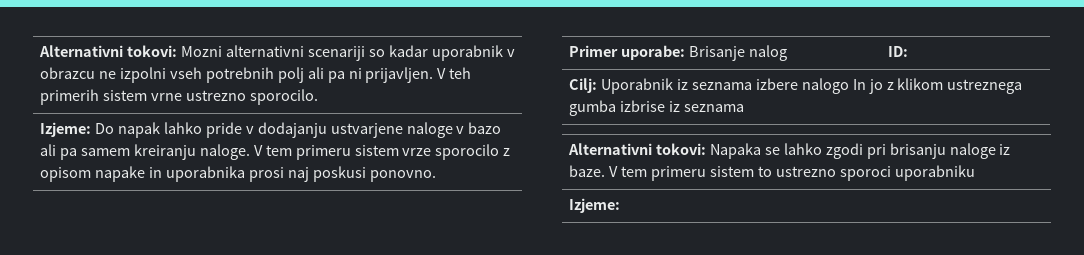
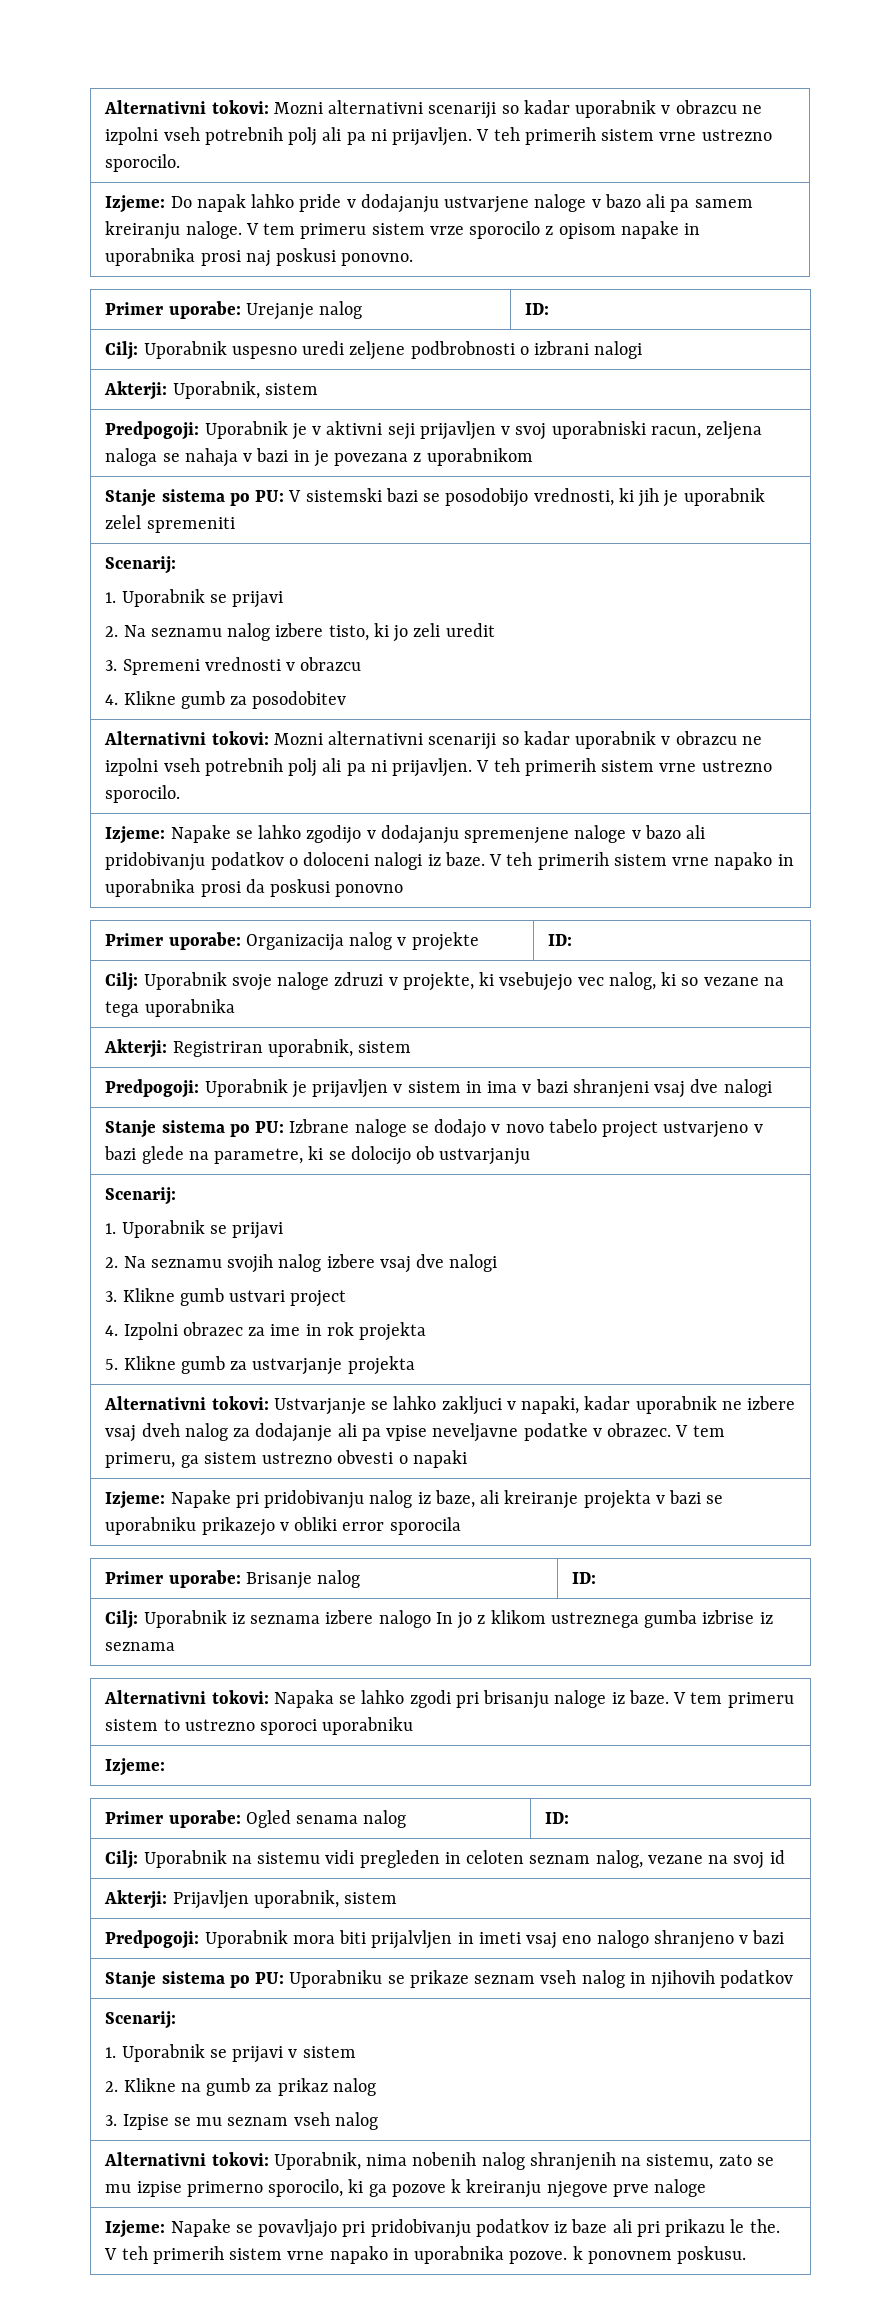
(436, 176) none -> [105,301,363,320] [525,303,550,315] [105,341,643,360] [104,381,318,400] [105,421,763,440] [105,448,533,467] [105,488,765,507] [105,515,235,533] [105,556,177,574] [105,589,284,608] [105,623,495,642] [105,657,362,675] [105,691,347,709] [104,731,762,750] [105,758,772,777] [105,785,181,803] [105,825,706,844] [105,852,794,871] [105,879,404,897] [105,932,479,951] [548,934,573,946] [105,972,784,991] [105,999,235,1017] [104,1039,412,1058] [105,1079,772,1098] [105,1119,763,1138] [104,1146,531,1165] [105,1187,177,1205] [105,1220,284,1239] [105,1254,498,1273] [105,1288,347,1307] [105,1322,427,1341] [105,1356,415,1375] [104,1396,796,1415] [105,1423,725,1442] [105,1450,467,1468] [105,1490,724,1509] [105,1517,461,1536] // Primer uporabe: Urejanje nalog | ID: // Cilj: Uporabnik uspesno uredi zeljene podbrobnosti o izbrani nalogi // Akterji: Uporabnik, sistem // Predpogoji: Uporabnik je v aktivni seji prijavljen v svoj uporabniski racun, zeljena naloga se nahaja v bazi in je povezana z uporabnikom // Stanje sistema po PU: V sistemski bazi se posodobijo vrednosti, ki jih je uporabnik zelel spremeniti // Scenarij: // 1. Uporabnik se prijavi // 2. Na seznamu nalog izbere tisto, ki jo zeli uredit // 3. Spremeni vrednosti v obrazcu // 4. Klikne gumb za posodobitev // Alternativni tokovi: Mozni alternativni scenariji so kadar uporabnik v obrazcu ne izpolni vseh potrebnih polj ali pa ni prijavljen. V teh primerih sistem vrne ustrezno sporocilo. // Izjeme: Napake se lahko zgodijo v dodajanju spremenjene naloge v bazo ali pridobivanju podatkov o doloceni nalogi iz baze. V teh primerih sistem vrne napako in uporabnika prosi da poskusi ponovno // Primer uporabe: Organizacija nalog v projekte | ID: // Cilj: Uporabnik svoje naloge zdruzi v projekte, ki vsebujejo vec nalog, ki so vezane na tega uporabnika // Akterji: Registriran uporabnik, sistem // Predpogoji: Uporabnik je prijavljen v sistem in ima v bazi shranjeni vsaj dve nalogi // Stanje sistema po PU: Izbrane naloge se dodajo v novo tabelo project ustvarjeno v bazi glede na parametre, ki se dolocijo ob ustvarjanju // Scenarij: // 1. Uporabnik se prijavi // 2. Na seznamu svojih nalog izbere vsaj dve nalogi // 3. Klikne gumb ustvari project // 4. Izpolni obrazec za ime in rok projekta // 5. Klikne gumb za ustvarjanje projekta // Alternativni tokovi: Ustvarjanje se lahko zakljuci v napaki, kadar uporabnik ne izbere vsaj dveh nalog za dodajanje ali pa vpise neveljavne podatke v obrazec. V tem primeru, ga sistem ustrezno obvesti o napaki // Izjeme: Napake pri pridobivanju nalog iz baze, ali kreiranje projekta v bazi se uporabniku prikazejo v obliki error sporocila
(621, 205) none -> [105,1810,407,1828] [545,1812,570,1824] [105,1850,785,1869] [104,1890,398,1909] [105,1930,785,1949] [105,1970,794,1989] [105,2011,177,2029] [105,2044,356,2063] [105,2078,376,2096] [105,2112,378,2130] [104,2152,774,2171] [105,2179,707,2198] [105,2219,780,2238] [104,2246,747,2264] // Primer uporabe: Ogled senama nalog | ID: // Cilj: Uporabnik na sistemu vidi pregleden in celoten seznam nalog, vezane na svoj id // Akterji: Prijavljen uporabnik, sistem // Predpogoji: Uporabnik mora biti prijalvljen in imeti vsaj eno nalogo shranjeno v bazi // Stanje sistema po PU: Uporabniku se prikaze seznam vseh nalog in njihovih podatkov // Scenarij: // 1. Uporabnik se prijavi v sistem // 2. Klikne na gumb za prikaz nalog // 3. Izpise se mu seznam vseh nalog // Alternativni tokovi: Uporabnik, nima nobenih nalog shranjenih na sistemu, zato se mu izpise primerno sporocilo, ki ga pozove k kreiranju njegove prve naloge // Izjeme: Napake se povavljajo pri pridobivanju podatkov iz baze ali pri prikazu le the. V teh primerih sistem vrne napako in uporabnika pozove. k ponovnem poskusu.

